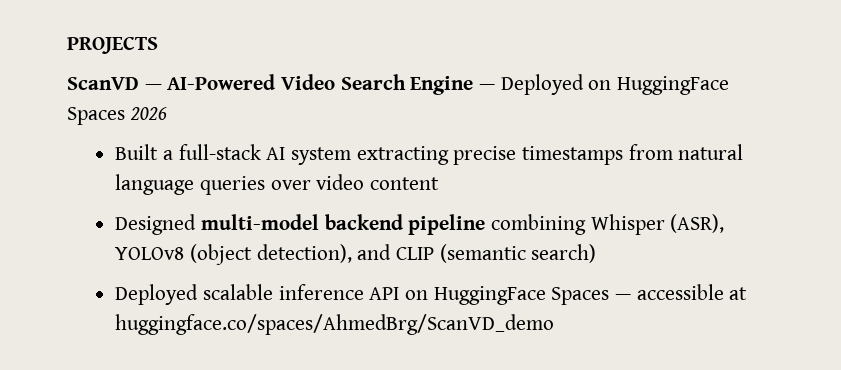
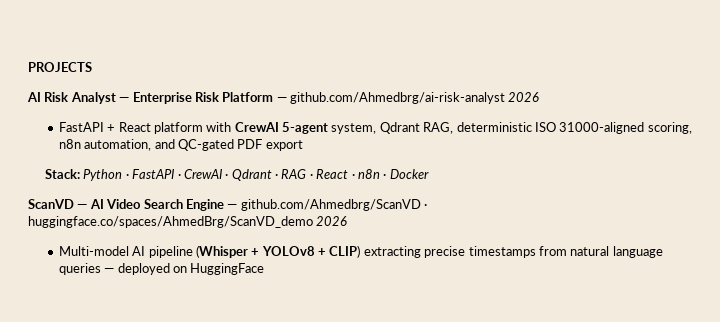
(158, 45) none -> [27,92,540,104] [58,122,692,134] [58,139,303,151] [45,169,429,181] // AI Risk Analyst — Enterprise Risk Platform — github.com/Ahmedbrg/ai-risk-analyst 2026 // FastAPI + React platform with CrewAI 5-agent system, Qdrant RAG, deterministic ISO 31000-aligned scoring, n8n automation, and QC-gated PDF export // Stack: Python · FastAPI · CrewAI · Qdrant · RAG · React · n8n · Docker
[167,74,276,90] AI-Powered -> [89,199,104,209] AI
[500,74,730,95] [67,107,167,125] [115,144,351,165] Deployed on HuggingFace Spaces 2026 // Built a full-stack AI system -> [240,199,427,211] [28,216,348,228] [58,245,361,258] github.com/Ahmedbrg/ScanVD · huggingface.co/spaces/AhmedBrg/ScanVD_demo 2026 // Multi-model AI pipeline (Whisper + YOLOv8 + CLIP)
[270,174,439,190] [115,214,725,235] [115,244,597,265] [115,284,748,305] [115,314,555,335] over video content // Designed multi-model backend pipeline combining Whisper (ASR), YOLOv8 (object detection), and CLIP (semantic search) // Deployed scalable inference API on HuggingFace Spaces — accessible at huggingface.co/spaces/AhmedBrg/ScanVD_demo -> [104,263,265,275] — deployed on HuggingFace

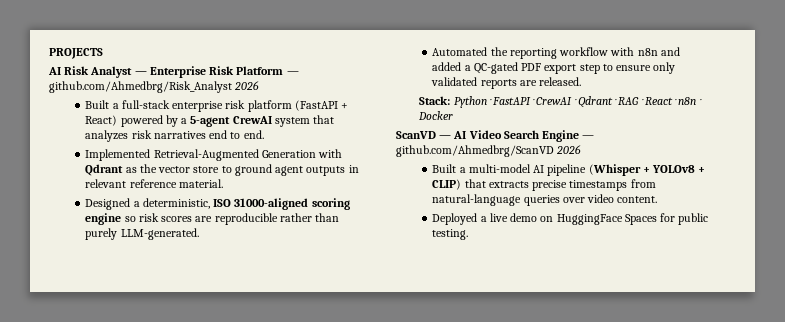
[290,92,540,104] [58,122,692,134] [58,139,303,151] github.com/Ahmedbrg/ai-risk-analyst 2026 // FastAPI + React platform with CrewAI 5-agent system, Qdrant RAG, deterministic ISO 31000-aligned scoring, n8n automation, and QC-gated PDF export -> [49,81,260,93] [85,100,349,112] [85,115,335,127] [85,130,264,142] [85,149,343,161] [85,164,359,176] [85,179,223,188] [85,198,350,210] [85,213,340,225] [85,228,199,240] [432,47,680,59] [432,62,676,74] [431,77,582,89] github.com/Ahmedbrg/Risk_Analyst 2026 // Built a full-stack enterprise risk platform (FastAPI + React) powered by a 5-agent CrewAI system that analyzes risk narratives end to end. // Implemented Retrieval-Augmented Generation with Qdrant as the vector store to ground agent outputs in relevant reference material. // Designed a deterministic, ISO 31000-aligned scoring engine so risk scores are reproducible rather than purely LLM-generated. // Automated the reporting workflow with n8n and added a QC-gated PDF export step to ensure only validated reports are released.
[424,204,427,209] [28,216,348,228] [58,246,129,256] · huggingface.co/spaces/AhmedBrg/ScanVD_demo 2026 // Multi-model -> [556,145,582,154] [432,164,531,173] 2026 // Built a multi-model
[363,246,421,258] extracting -> [464,179,529,188] that extracts
[570,246,663,258] [58,263,265,275] natural language queries — deployed on HuggingFace -> [432,194,658,206] [432,213,709,225] [432,229,469,240] natural-language queries over video content. // Deployed a live demo on HuggingFace Spaces for public testing.

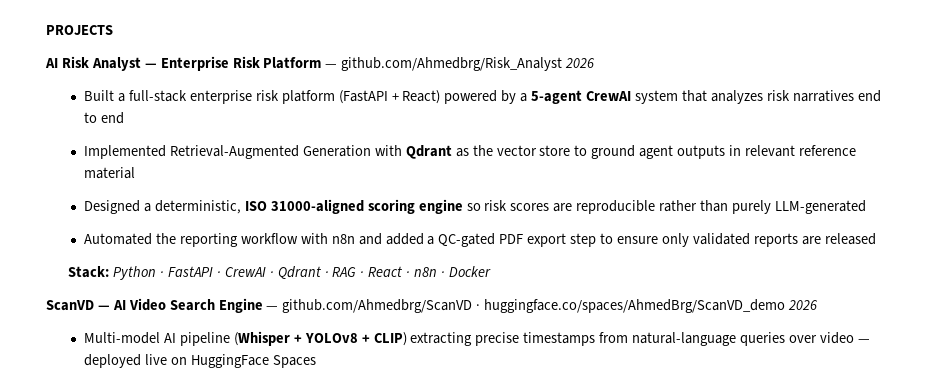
[243,130,264,139] end. -> [101,112,125,124] end
[178,179,223,188] material. -> [84,167,136,179] material
[120,228,199,240] LLM-generated. -> [774,200,866,214] LLM-generated
[539,77,582,86] released. -> [824,233,876,245] released
[556,145,582,154] [432,164,531,173] 2026 // Built a multi-model -> [476,299,819,313] [84,332,161,344] · huggingface.co/spaces/AhmedBrg/ScanVD_demo 2026 // Multi-model
[464,179,529,188] that extracts -> [410,332,473,346] extracting
[617,196,658,203] [432,213,709,225] [432,229,469,240] content. // Deployed a live demo on HuggingFace Spaces for public testing. -> [857,339,870,343] [84,354,316,368] — deployed live on HuggingFace Spaces

